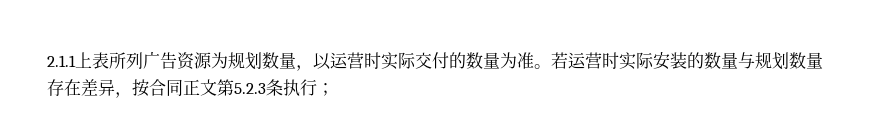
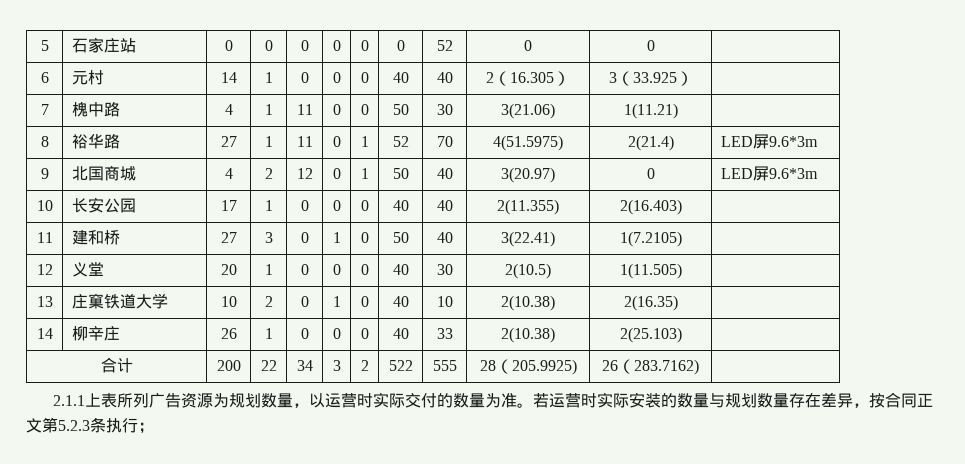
(47, 61) none -> [40,40,49,51] [71,37,136,53] [224,40,233,51] [264,40,273,51] [300,40,309,51] [332,40,341,51] [360,40,369,51] [396,40,405,51] [436,40,453,51] [524,40,532,51] [646,40,655,51] [40,72,49,83] [71,70,104,85] [220,72,237,83] [264,72,273,83] [300,72,309,83] [332,72,341,83] [360,72,369,83] [392,72,409,83] [436,72,453,83] [486,71,570,86] [608,71,693,86] [40,104,49,115] [71,101,120,117] [224,104,233,115] [264,104,273,115] [296,104,313,115] [332,104,341,115] [360,104,369,115] [392,104,409,115] [436,104,453,115] [501,103,555,119] [623,103,678,119] [40,136,49,147] [71,134,120,149] [220,136,237,147] [264,136,273,147] [296,136,313,147] [332,136,341,147] [360,136,369,147] [392,136,409,147] [436,136,453,147] [493,135,563,151] [627,135,674,151] [720,134,818,149] [40,168,49,179] [71,166,136,181] [224,168,233,179] [264,168,273,179] [296,168,313,179] [332,168,341,179] [360,168,369,179] [392,168,409,179] [436,168,453,179] [501,167,555,183] [646,168,655,179] [720,166,818,181] [36,200,53,211] [71,197,136,213] [220,200,237,211] [264,200,273,211] [300,200,309,211] [332,200,341,211] [360,200,369,211] [392,200,409,211] [436,200,453,211] [497,199,559,215] [619,199,682,215] [36,232,53,243] [71,230,120,245] [220,232,237,243] [264,232,273,243] [300,232,309,243] [332,232,341,243] [360,232,369,243] [392,232,409,243] [436,232,453,243] [501,231,555,247] [619,231,682,247] [36,264,53,275] [71,262,104,277] [220,264,237,275] [264,264,273,275] [300,264,309,275] [332,264,341,275] [360,264,369,275] [392,264,409,275] [436,264,453,275] [505,263,551,279] [619,263,682,279] [36,296,53,307] [71,293,168,309] [220,296,237,307] [264,296,273,307] [300,296,309,307] [332,296,341,307] [360,296,369,307] [392,296,409,307] [436,296,453,307] [501,295,555,311] [623,295,678,311] [36,328,53,339] [71,326,120,341] [220,328,237,339] [264,328,273,339] [300,328,309,339] [332,328,341,339] [360,328,369,339] [392,328,409,339] [436,328,453,339] [501,327,555,343] [619,327,682,343] [100,357,133,373] [216,360,241,371] [260,360,277,371] [296,360,313,371] [332,360,341,371] [360,360,369,371] [388,360,413,371] [432,360,457,371] [479,359,577,375] [602,359,699,375] 5 | 石家庄站 | 0 | 0 | 0 | 0 | 0 | 0 | 52 | 0 | 0 | // 6 | 元村 | 14 | 1 | 0 | 0 | 0 | 40 | 40 | 2（16.305） | 3（33.925） | // 7 | 槐中路 | 4 | 1 | 11 | 0 | 0 | 50 | 30 | 3(21.06) | 1(11.21) | // 8 | 裕华路 | 27 | 1 | 11 | 0 | 1 | 52 | 70 | 4(51.5975) | 2(21.4) | LED屏9.6*3m // 9 | 北国商城 | 4 | 2 | 12 | 0 | 1 | 50 | 40 | 3(20.97) | 0 | LED屏9.6*3m // 10 | 长安公园 | 17 | 1 | 0 | 0 | 0 | 40 | 40 | 2(11.355) | 2(16.403) | // 11 | 建和桥 | 27 | 3 | 0 | 1 | 0 | 50 | 40 | 3(22.41) | 1(7.2105) | // 12 | 义堂 | 20 | 1 | 0 | 0 | 0 | 40 | 30 | 2(10.5) | 1(11.505) | // 13 | 庄窠铁道大学 | 10 | 2 | 0 | 1 | 0 | 40 | 10 | 2(10.38) | 2(16.35) | // 14 | 柳辛庄 | 26 | 1 | 0 | 0 | 0 | 40 | 33 | 2(10.38) | 2(25.103) | // 合计 | 200 | 22 | 34 | 3 | 2 | 522 | 555 | 28（205.9925) | 26（283.7162) | //

